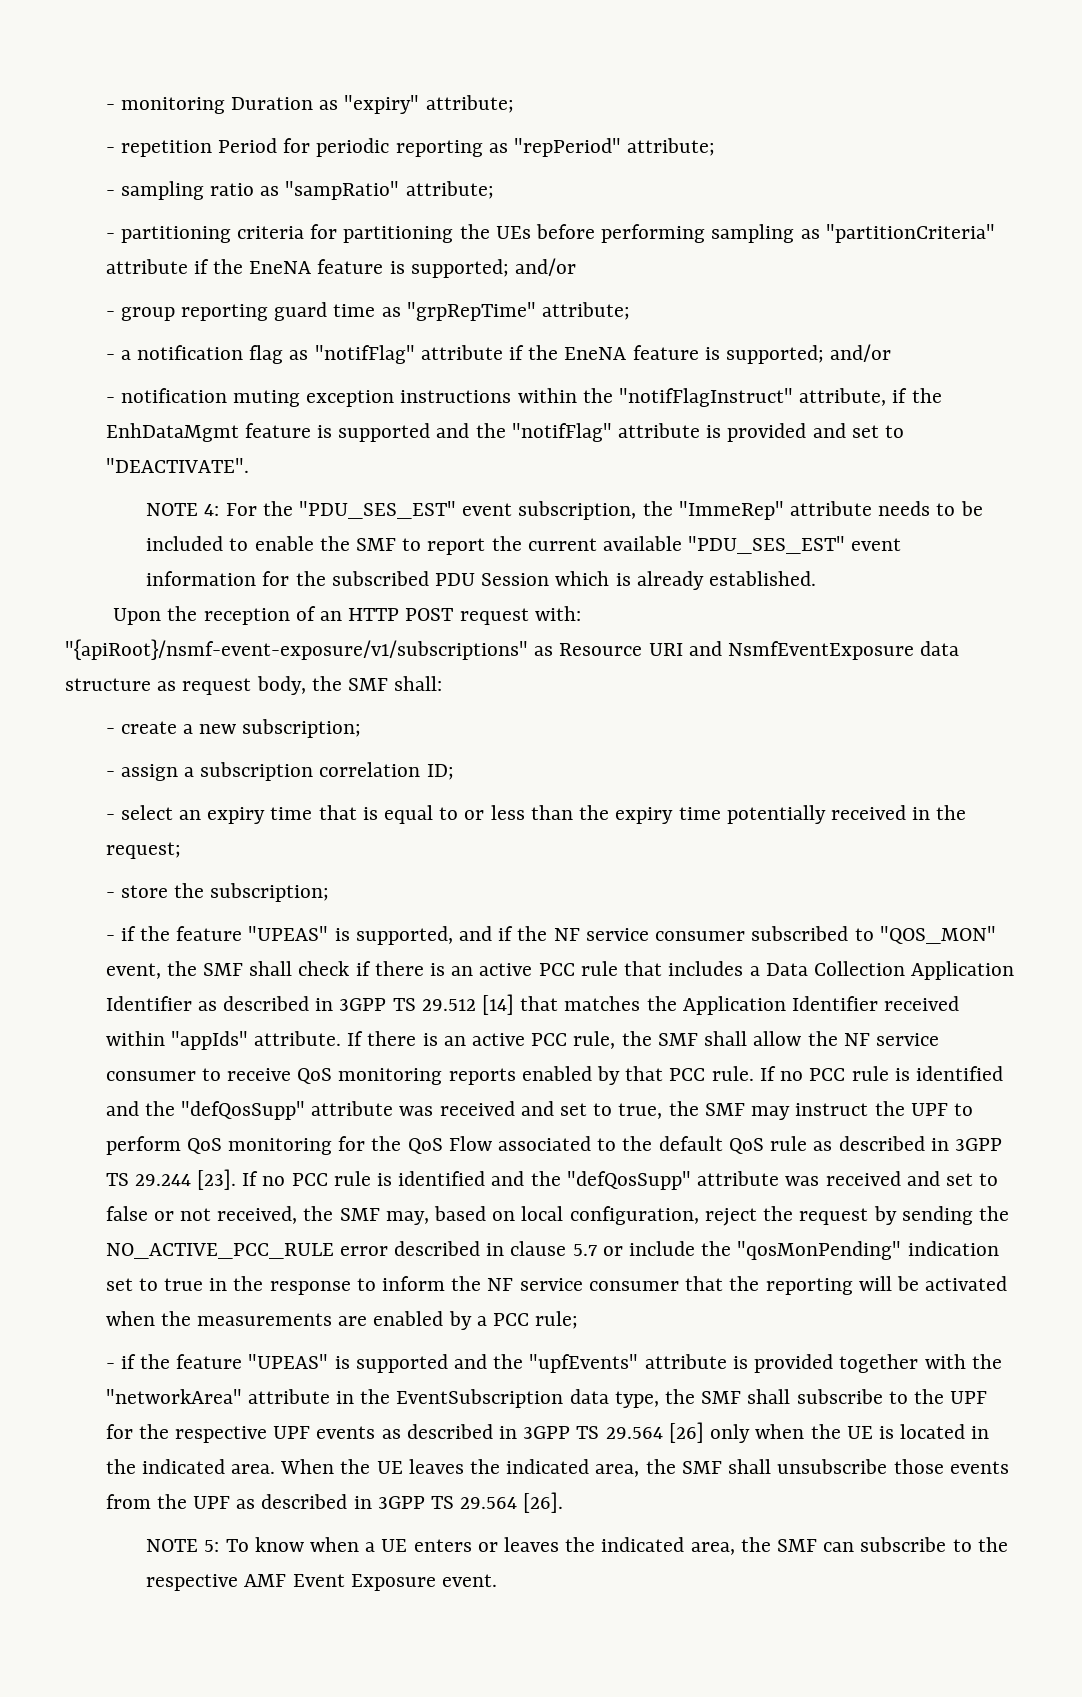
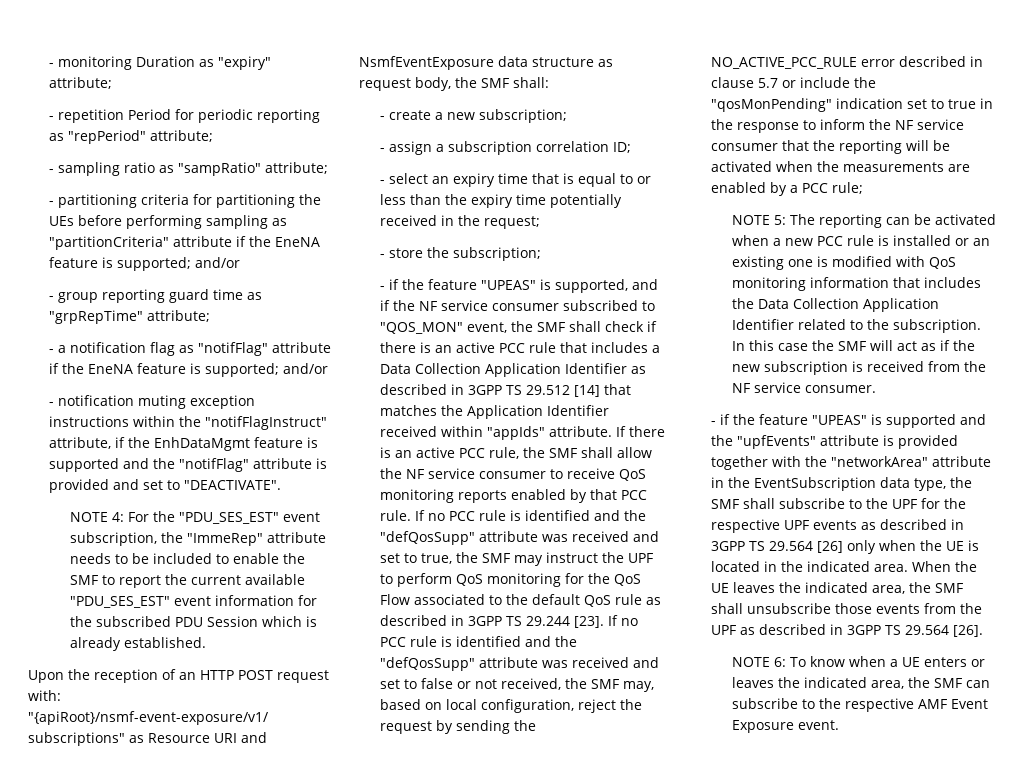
(579, 1320) none -> [731,214,996,228] [731,235,990,246] [731,256,956,270] [731,277,981,291] [731,298,939,312] [731,319,981,333] [731,340,975,351] [731,361,986,375] [731,382,876,393] // NOTE 5: The reporting can be activated when a new PCC rule is installed or an existing one is modified with QoS monitoring information that includes the Data Collection Application Identifier related to the subscription. In this case the SMF will act as if the new subscription is received from the NF service consumer.
[204,1540,220,1552] 5: -> [773,657,786,667] 6:

